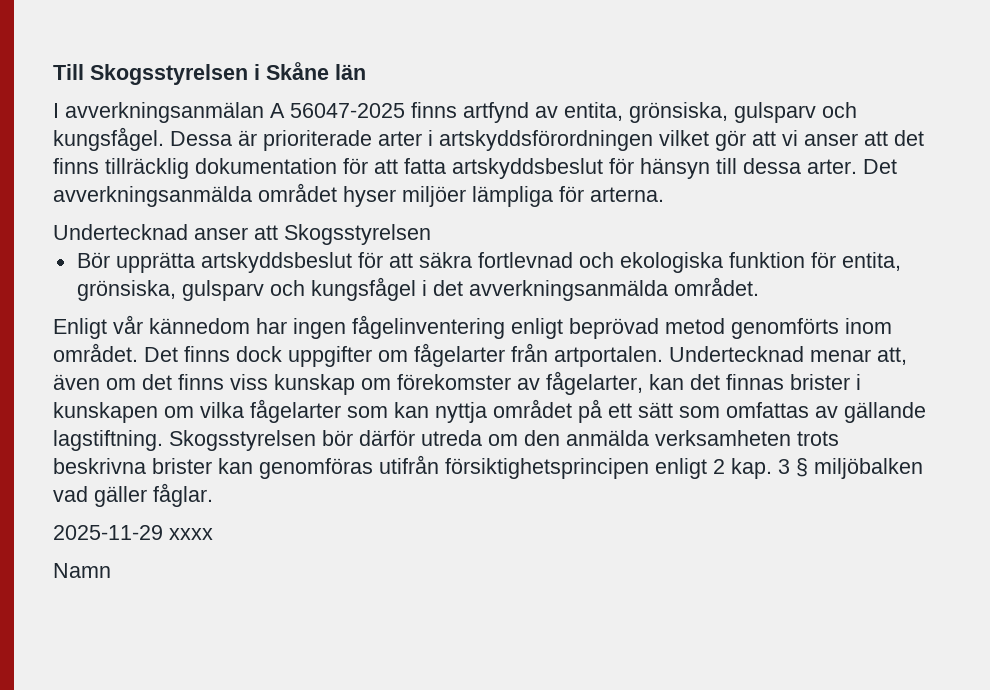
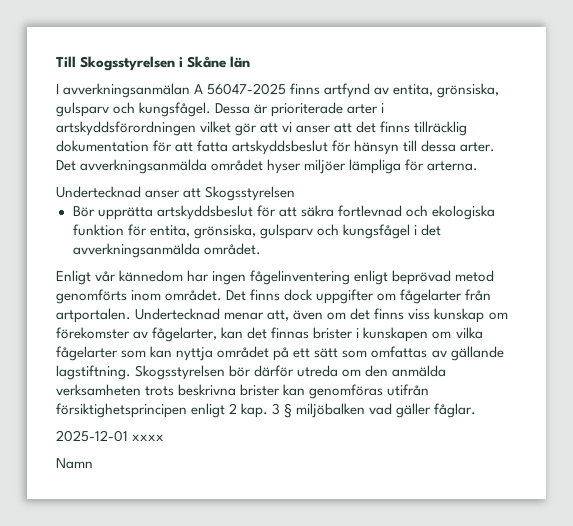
[53,525,163,540] 2025-11-29 -> [56,430,128,442] 2025-12-01

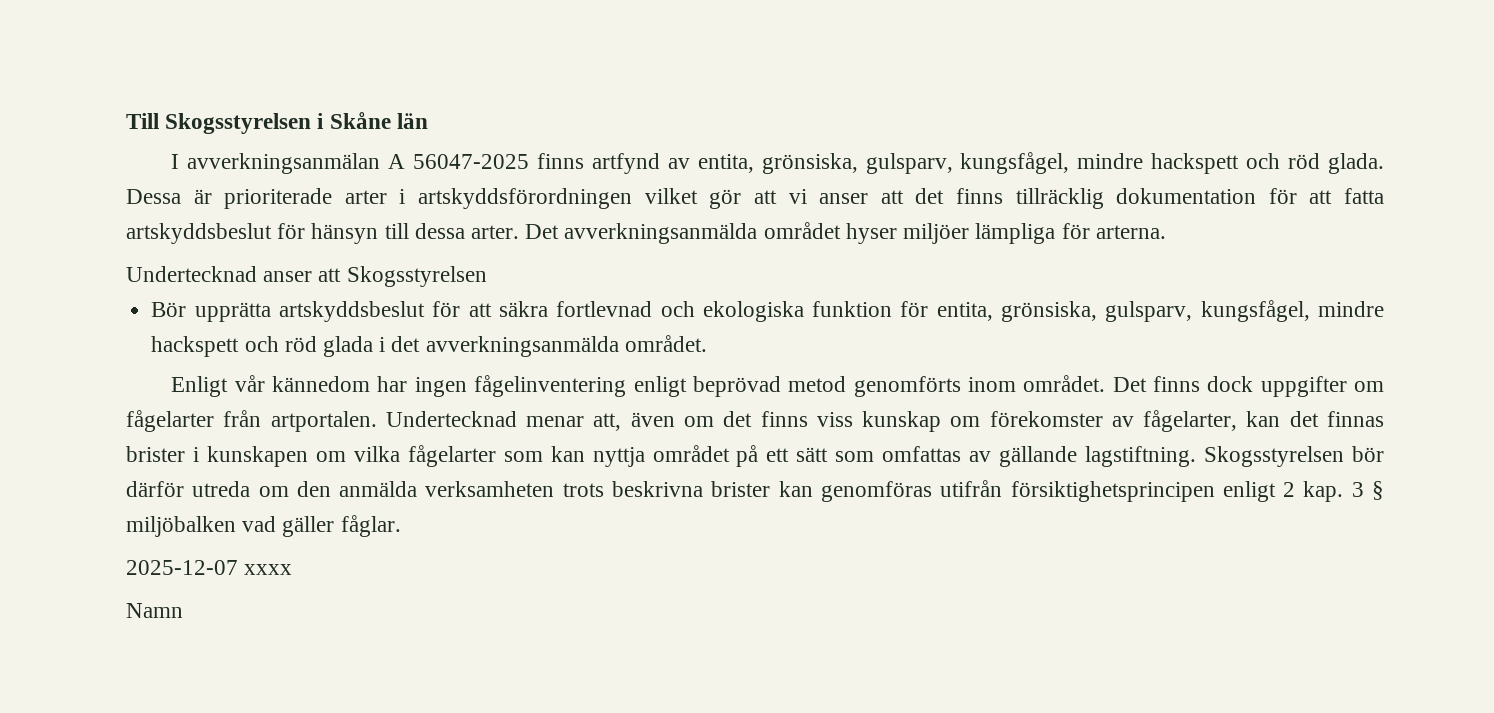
[56,102,212,117] gulsparv och kungsfågel. -> [865,152,1384,174] gulsparv, kungsfågel, mindre hackspett och röd glada.
[259,224,410,239] gulsparv och kungsfågel -> [1105,300,1384,322] [151,336,373,357] gulsparv, kungsfågel, mindre hackspett och röd glada
[56,430,128,442] 2025-12-01 -> [126,560,238,575] 2025-12-07

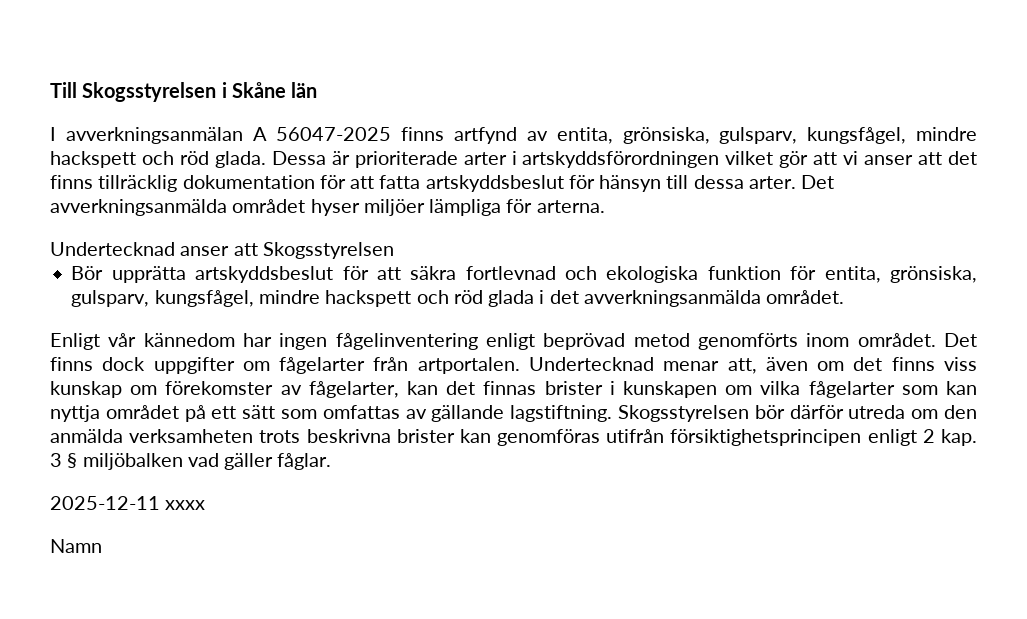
[126,560,238,575] 2025-12-07 -> [50,496,160,510] 2025-12-11

